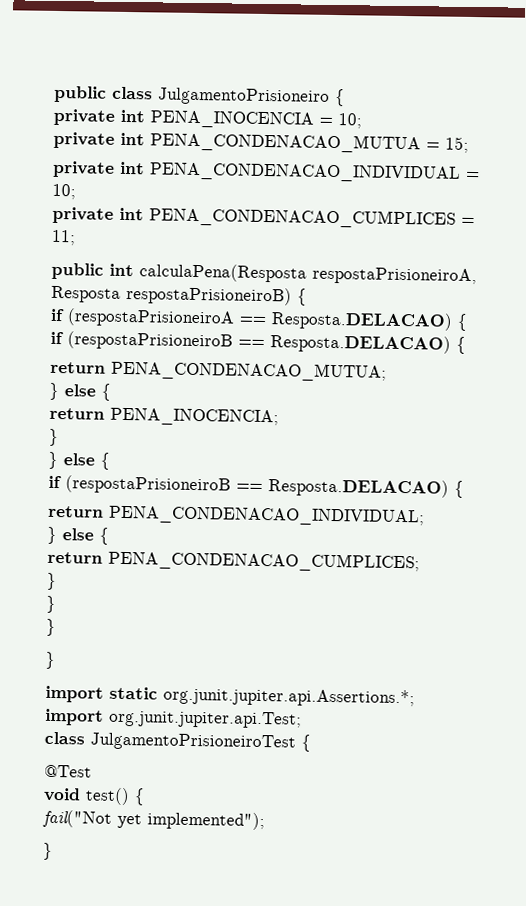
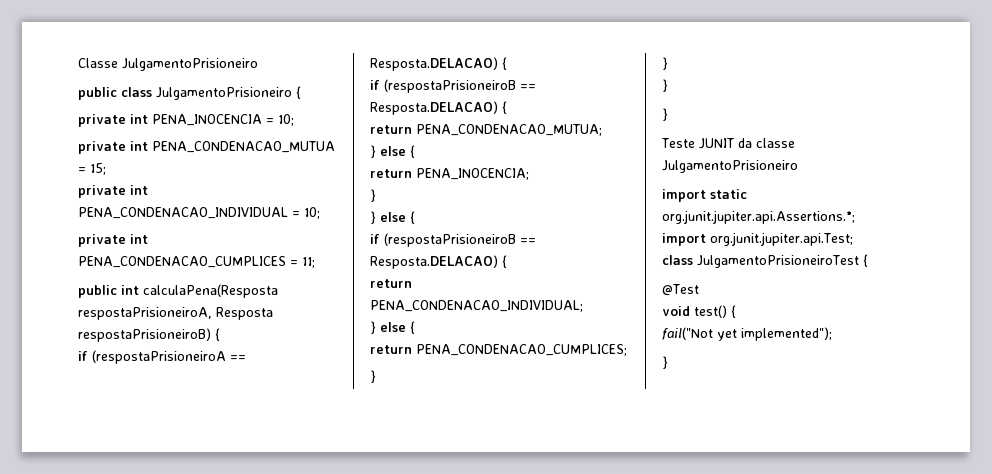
(54, 94) none -> [78,58,258,71] Classe JulgamentoPrisioneiro //
(56, 660) none -> [661,138,795,149] [662,160,798,173] // Teste JUNIT da classe JulgamentoPrisioneiro

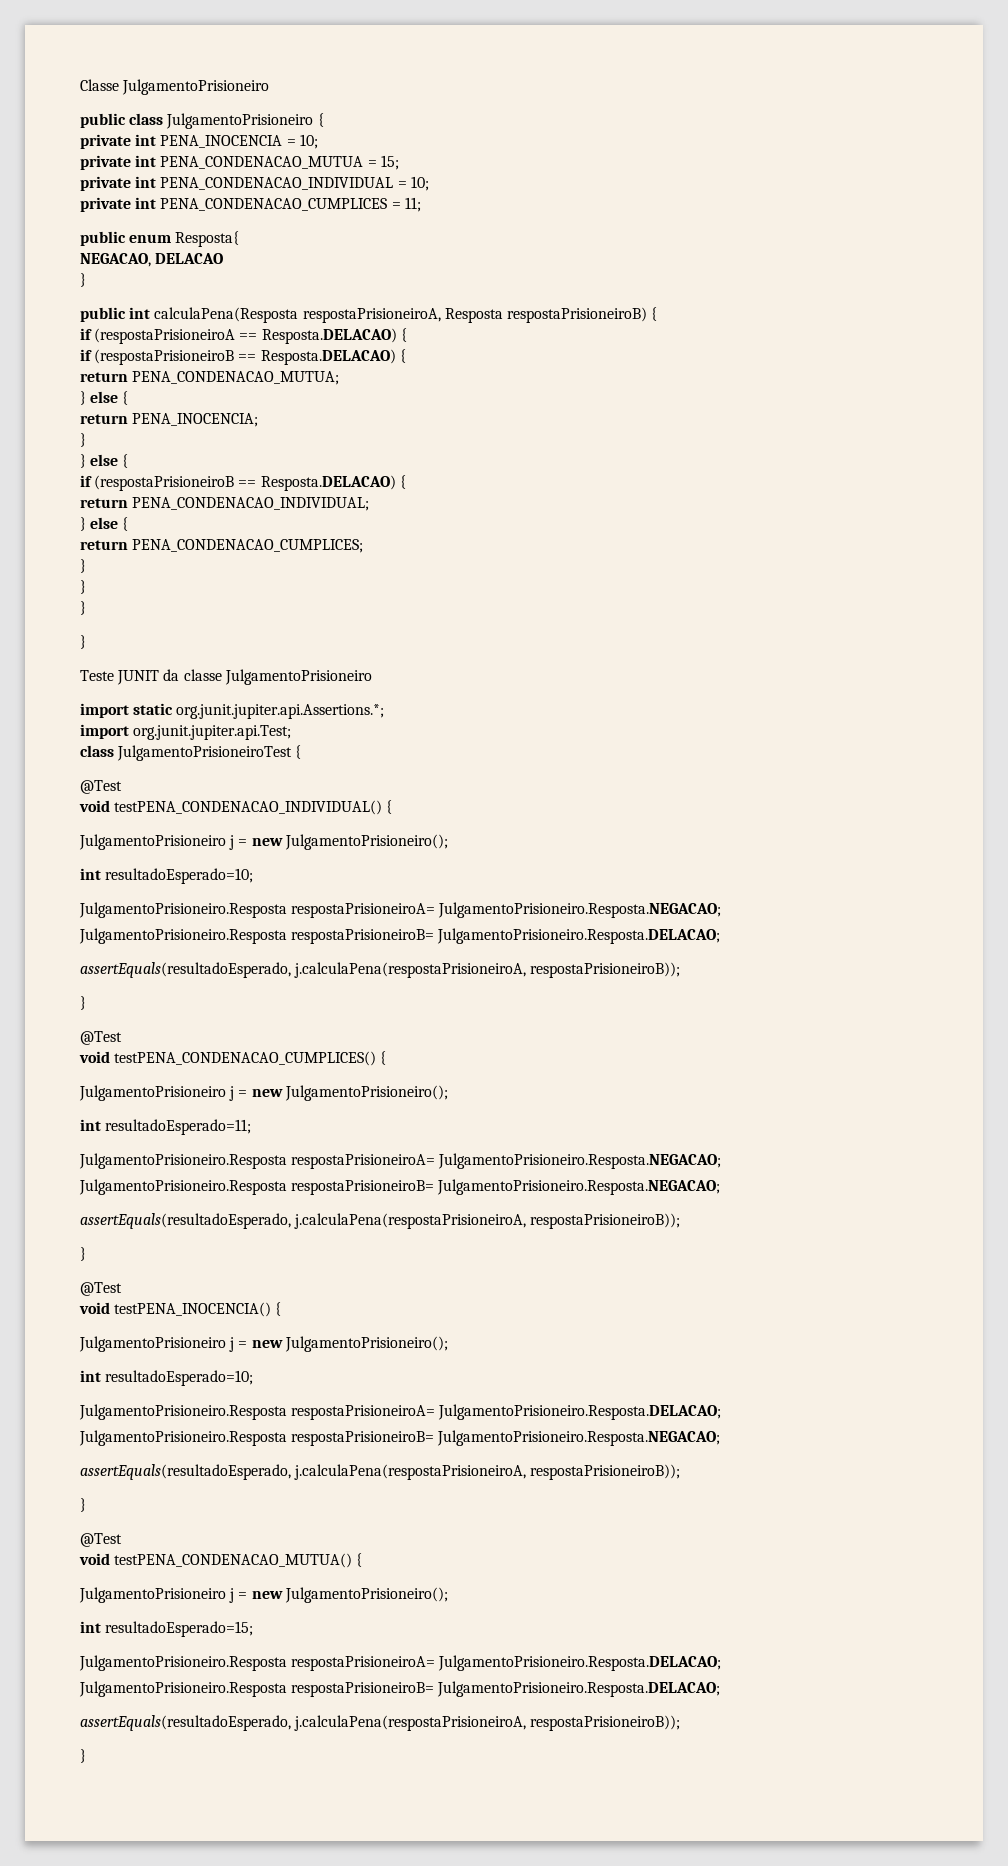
(315, 262) none -> [80,231,240,247] [80,253,224,267] [80,273,86,287] // public enum Resposta{ // NEGACAO, DELACAO // }
[694,305,736,318] [662,327,832,341] test() { // fail("Not yet implemented"); -> [114,800,393,815] [79,834,448,850] [80,868,254,884] [79,902,722,918] [79,928,721,944] [80,962,681,978] [80,996,86,1010] [80,1031,122,1045] [79,1051,387,1066] [79,1085,448,1101] [80,1119,252,1135] [79,1153,722,1169] [79,1179,721,1195] [80,1213,681,1229] [80,1247,86,1261] [80,1282,122,1296] [79,1302,282,1317] [79,1336,448,1352] [80,1370,254,1386] [79,1404,722,1420] [79,1430,721,1446] [80,1464,681,1480] [80,1498,86,1512] [80,1533,122,1547] [79,1553,363,1568] [79,1587,448,1603] [80,1621,254,1637] [79,1655,722,1671] [79,1681,721,1697] [80,1715,681,1731] testPENA_CONDENACAO_INDIVIDUAL() { // JulgamentoPrisioneiro j = new JulgamentoPrisioneiro(); // int resultadoEsperado=10; // JulgamentoPrisioneiro.Resposta respostaPrisioneiroA= JulgamentoPrisioneiro.Resposta.NEGACAO; // JulgamentoPrisioneiro.Resposta respostaPrisioneiroB= JulgamentoPrisioneiro.Resposta.DELACAO; // assertEquals(resultadoEsperado, j.calculaPena(respostaPrisioneiroA, respostaPrisioneiroB)); // } // @Test // void testPENA_CONDENACAO_CUMPLICES() { // JulgamentoPrisioneiro j = new JulgamentoPrisioneiro(); // int resultadoEsperado=11; // JulgamentoPrisioneiro.Resposta respostaPrisioneiroA= JulgamentoPrisioneiro.Resposta.NEGACAO; // JulgamentoPrisioneiro.Resposta respostaPrisioneiroB= JulgamentoPrisioneiro.Resposta.NEGACAO; // assertEquals(resultadoEsperado, j.calculaPena(respostaPrisioneiroA, respostaPrisioneiroB)); // } // @Test // void testPENA_INOCENCIA() { // JulgamentoPrisioneiro j = new JulgamentoPrisioneiro(); // int resultadoEsperado=10; // JulgamentoPrisioneiro.Resposta respostaPrisioneiroA= JulgamentoPrisioneiro.Resposta.DELACAO; // JulgamentoPrisioneiro.Resposta respostaPrisioneiroB= JulgamentoPrisioneiro.Resposta.NEGACAO; // assertEquals(resultadoEsperado, j.calculaPena(respostaPrisioneiroA, respostaPrisioneiroB)); // } // @Test // void testPENA_CONDENACAO_MUTUA() { // JulgamentoPrisioneiro j = new JulgamentoPrisioneiro(); // int resultadoEsperado=15; // JulgamentoPrisioneiro.Resposta respostaPrisioneiroA= JulgamentoPrisioneiro.Resposta.DELACAO; // JulgamentoPrisioneiro.Resposta respostaPrisioneiroB= JulgamentoPrisioneiro.Resposta.DELACAO; // assertEquals(resultadoEsperado, j.calculaPena(respostaPrisioneiroA, respostaPrisioneiroB));

